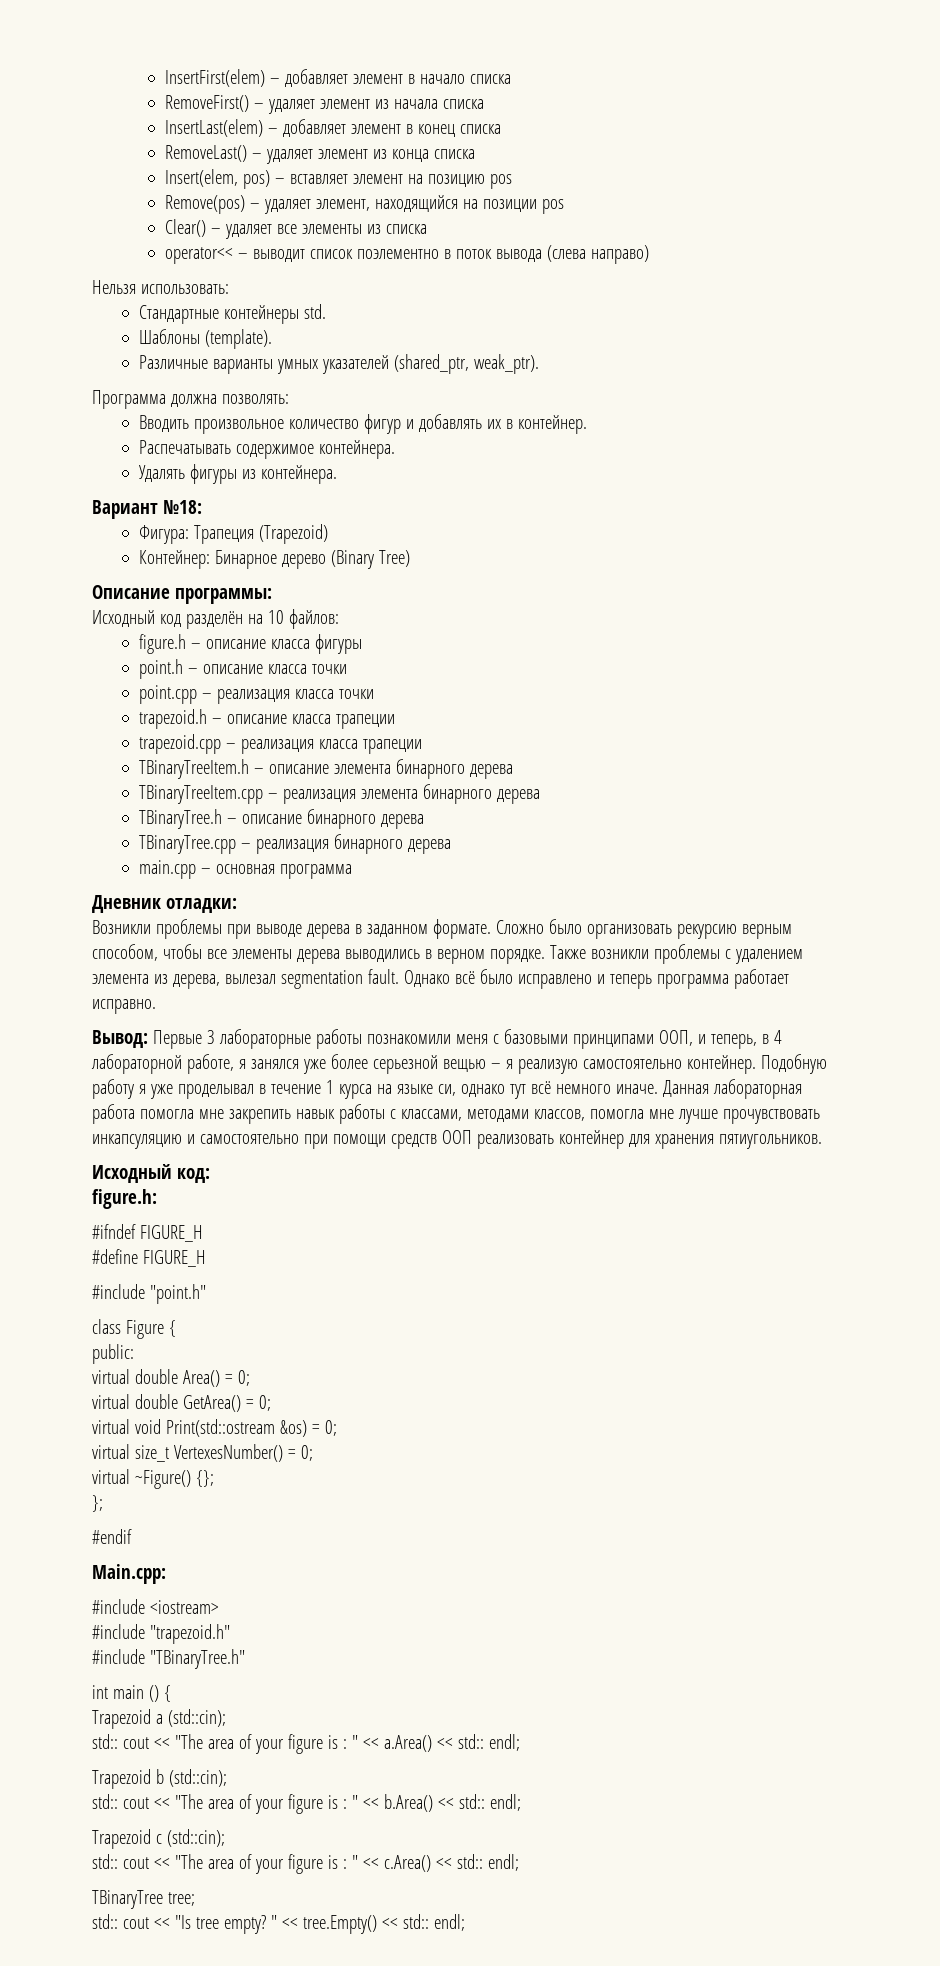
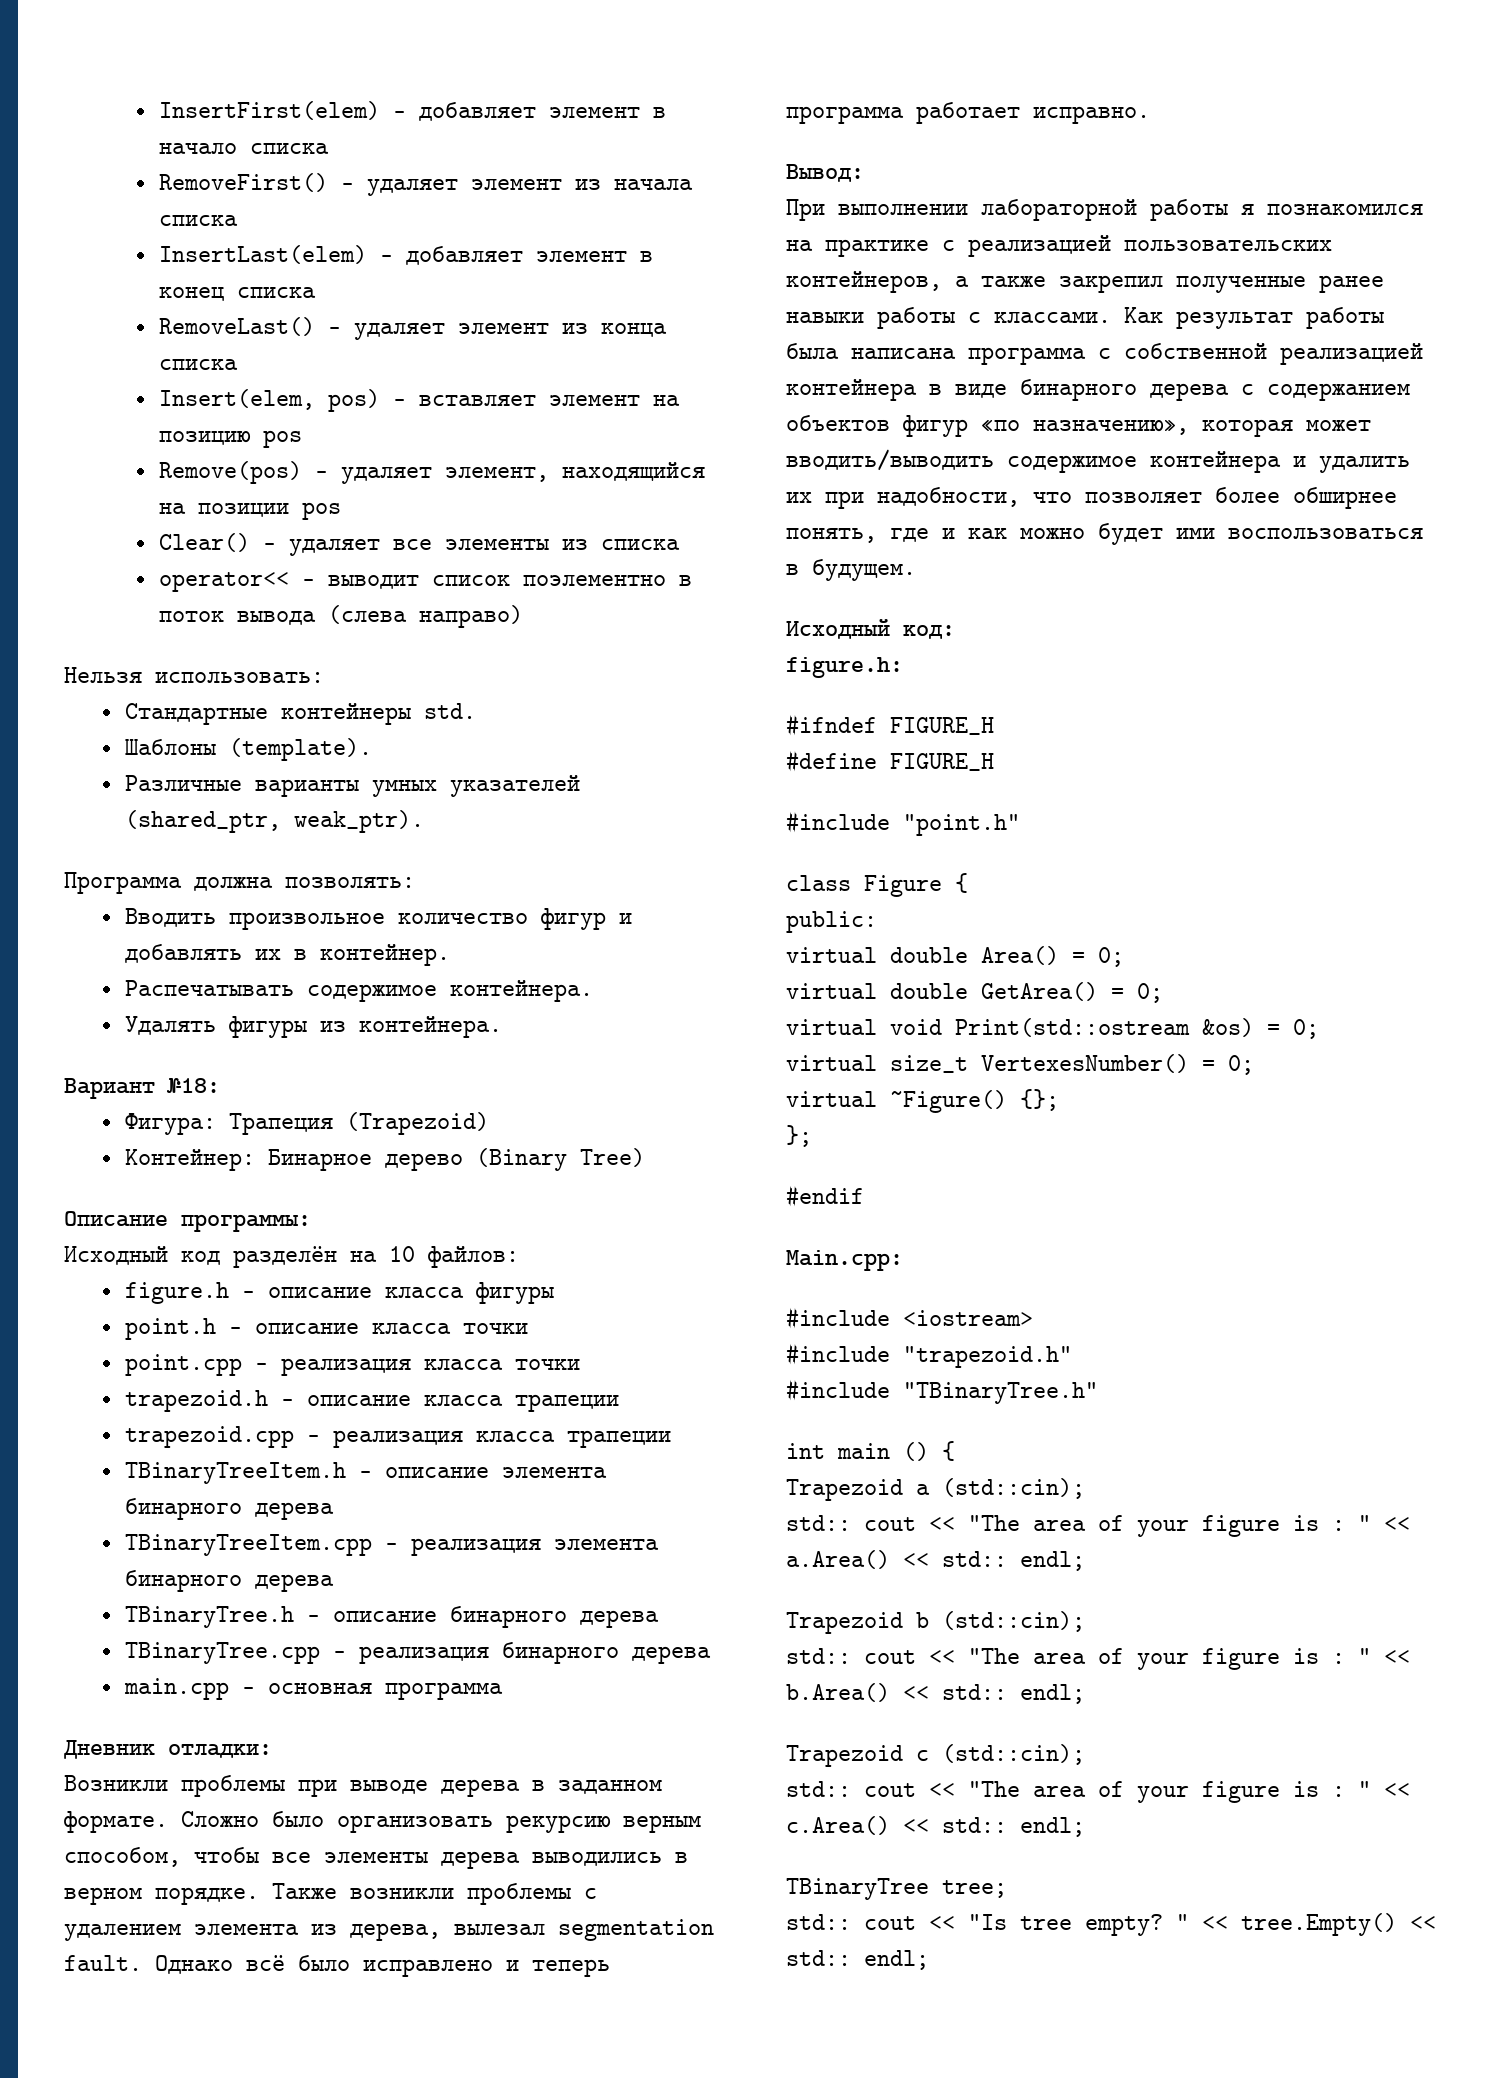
[152,1029,782,1049] [91,1054,827,1074] [92,1079,802,1099] [92,1104,820,1124] [92,1130,822,1149] Первые 3 лабораторные работы познакомили меня с базовыми принципами ООП, и теперь, в 4 лабораторной работе, я занялся уже более серьезной вещью – я реализую самостоятельно контейнер. Подобную работу я уже проделывал в течение 1 курса на языке си, однако тут всё немного иначе. Данная лабораторная работа помогла мне закрепить навык работы с классами, методами классов, помогла мне лучше прочувствовать инкапсуляцию и самостоятельно при помощи средств ООП реализовать контейнер для хранения пятиугольников. -> [786,199,1423,221] [786,235,1332,257] [786,271,1384,293] [786,307,1384,329] [786,343,1423,365] [786,379,1410,401] [786,415,1371,437] [786,449,1410,473] [786,487,1397,509] [786,523,1423,545] [786,559,916,581] // При выполнении лабораторной работы я познакомился на практике с реализацией пользовательских контейнеров, а также закрепил полученные ранее навыки работы с классами. Как результат работы была написана программа с собственной реализацией контейнера в виде бинарного дерева с содержанием объектов фигур «по назначению», которая может вводить/выводить содержимое контейнера и удалить их при надобности, что позволяет более обширнее понять, где и как можно будет ими воспользоваться в будущем.

